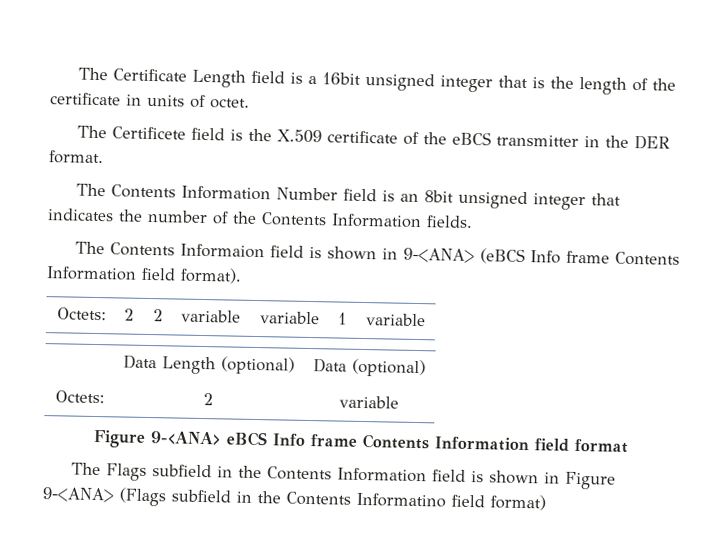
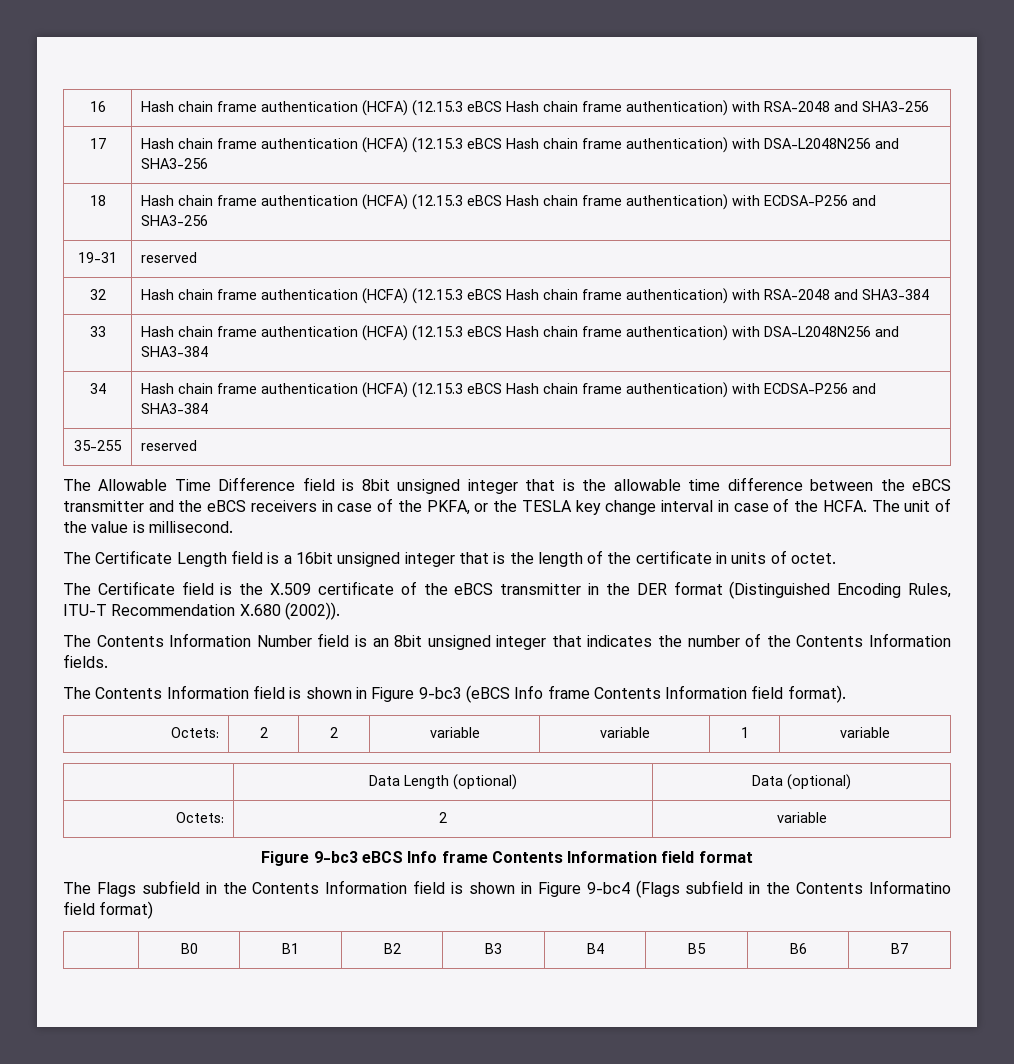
(77, 74) none -> [89,101,106,112] [141,100,930,116] [89,138,106,149] [141,137,900,153] [141,158,209,169] [89,195,106,206] [141,194,877,210] [141,215,209,226] [78,252,117,263] [141,252,198,263] [89,289,106,300] [141,288,930,304] [89,326,106,337] [141,325,900,341] [141,346,209,357] [89,383,106,394] [141,382,877,398] [141,403,209,414] [74,440,122,451] [141,440,198,451] [63,477,952,494] [63,498,952,515] [63,521,233,533] 16 | Hash chain frame authentication (HCFA) (12.15.3 eBCS Hash chain frame authentication) with RSA-2048 and SHA3-256 // 17 | Hash chain frame authentication (HCFA) (12.15.3 eBCS Hash chain frame authentication) with DSA-L2048N256 and SHA3-256 // 18 | Hash chain frame authentication (HCFA) (12.15.3 eBCS Hash chain frame authentication) with ECDSA-P256 and SHA3-256 // 19-31 | reserved // 32 | Hash chain frame authentication (HCFA) (12.15.3 eBCS Hash chain frame authentication) with RSA-2048 and SHA3-384 // 33 | Hash chain frame authentication (HCFA) (12.15.3 eBCS Hash chain frame authentication) with DSA-L2048N256 and SHA3-384 // 34 | Hash chain frame authentication (HCFA) (12.15.3 eBCS Hash chain frame authentication) with ECDSA-P256 and SHA3-384 // 35-255 | reserved // The Allowable Time Difference field is 8bit unsigned integer that is the allowable time difference between the eBCS transmitter and the eBCS receivers in case of the PKFA, or the TESLA key change interval in case of the HCFA. The unit of the value is millisecond. //
[111,126,186,140] Certificete -> [97,581,175,595] Certificate
[49,150,104,165] format. -> [673,581,952,599] [63,602,340,620] format (Distinguished Encoding Rules, ITU-T Recommendation X.680 (2002)).
[179,243,475,264] Informaion field is shown in 9-<ANA> -> [166,685,462,702] Information field is shown in Figure 9-bc3
[150,431,222,446] 9-<ANA> -> [313,851,358,863] 9-bc3
[42,487,114,503] 9-<ANA> -> [586,882,630,894] 9-bc4
(546, 502) none -> [180,943,198,954] [282,943,299,954] [383,943,401,954] [485,943,502,954] [586,943,604,954] [688,943,706,954] [789,943,807,954] [891,943,908,954] // | B0 | B1 | B2 | B3 | B4 | B5 | B6 | B7

